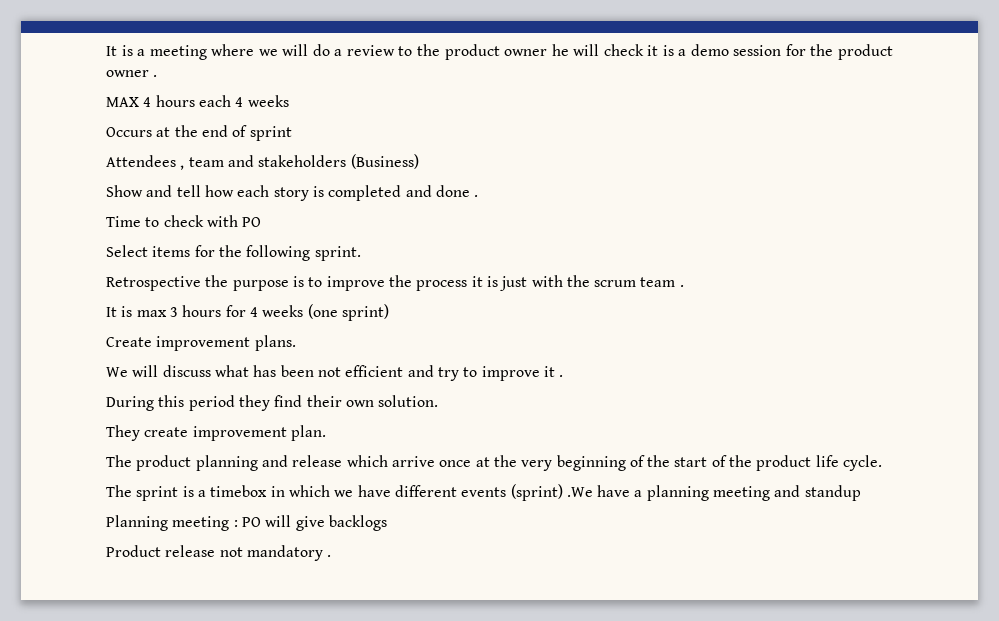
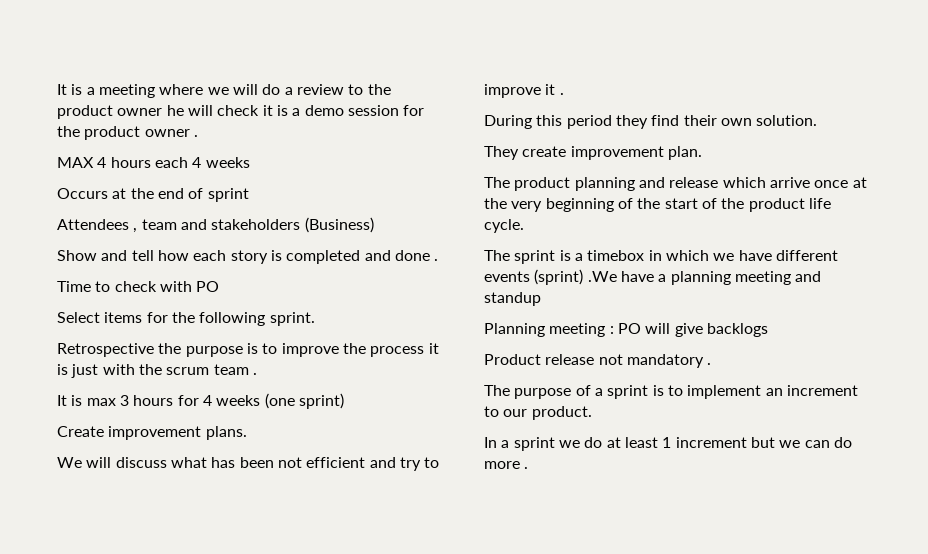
(332, 556) none -> [484,385,858,399] [484,406,592,420] [484,437,852,451] [484,461,529,469] // The purpose of a sprint is to implement an increment to our product. // In a sprint we do at least 1 increment but we can do more .

